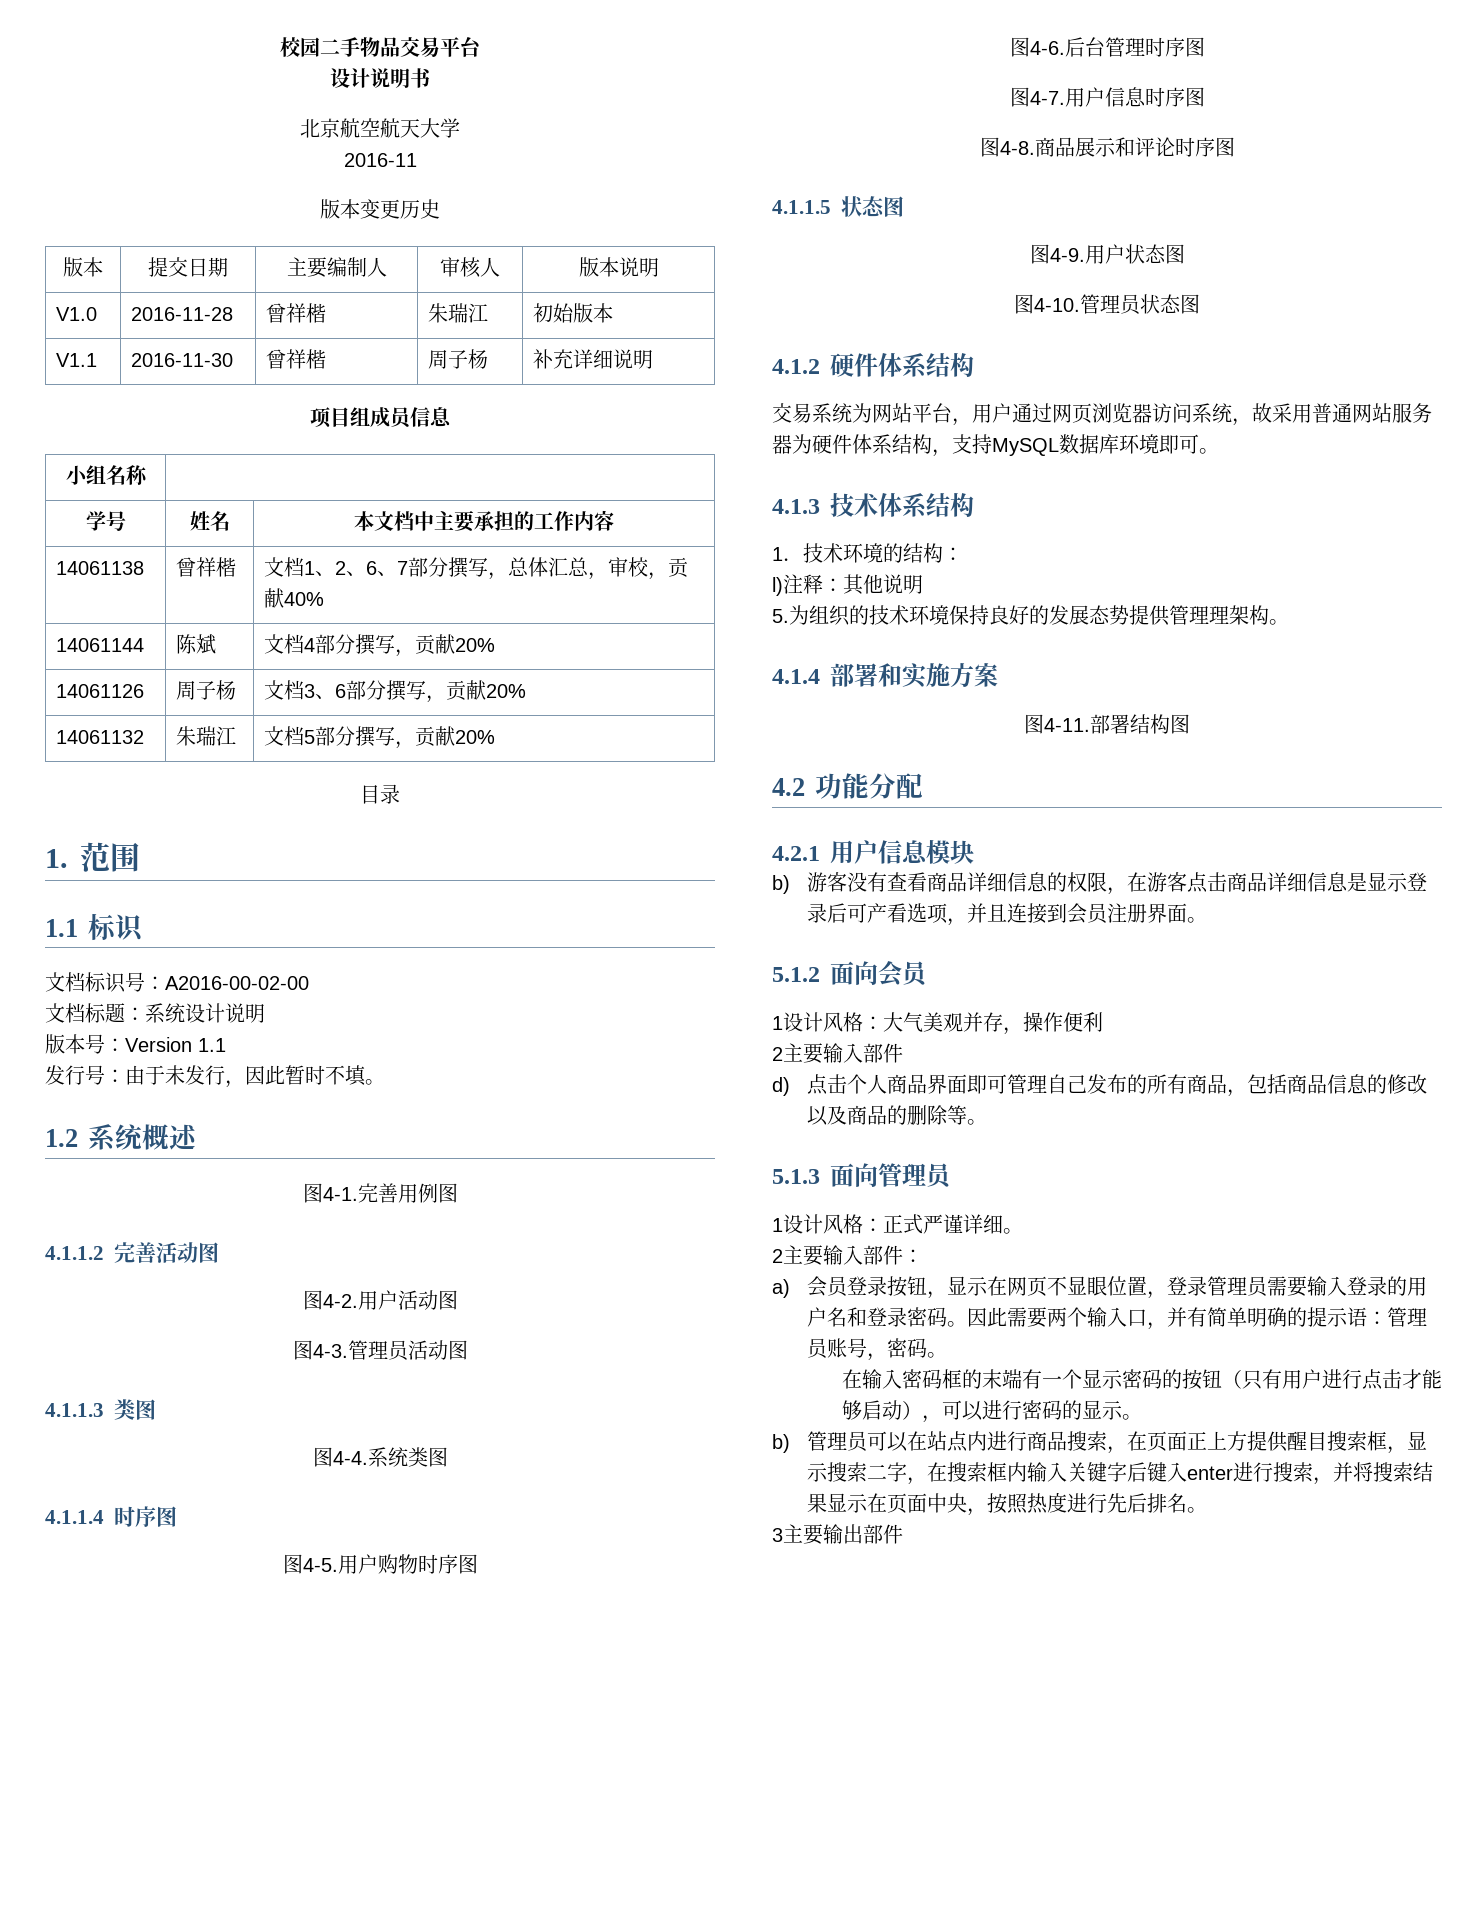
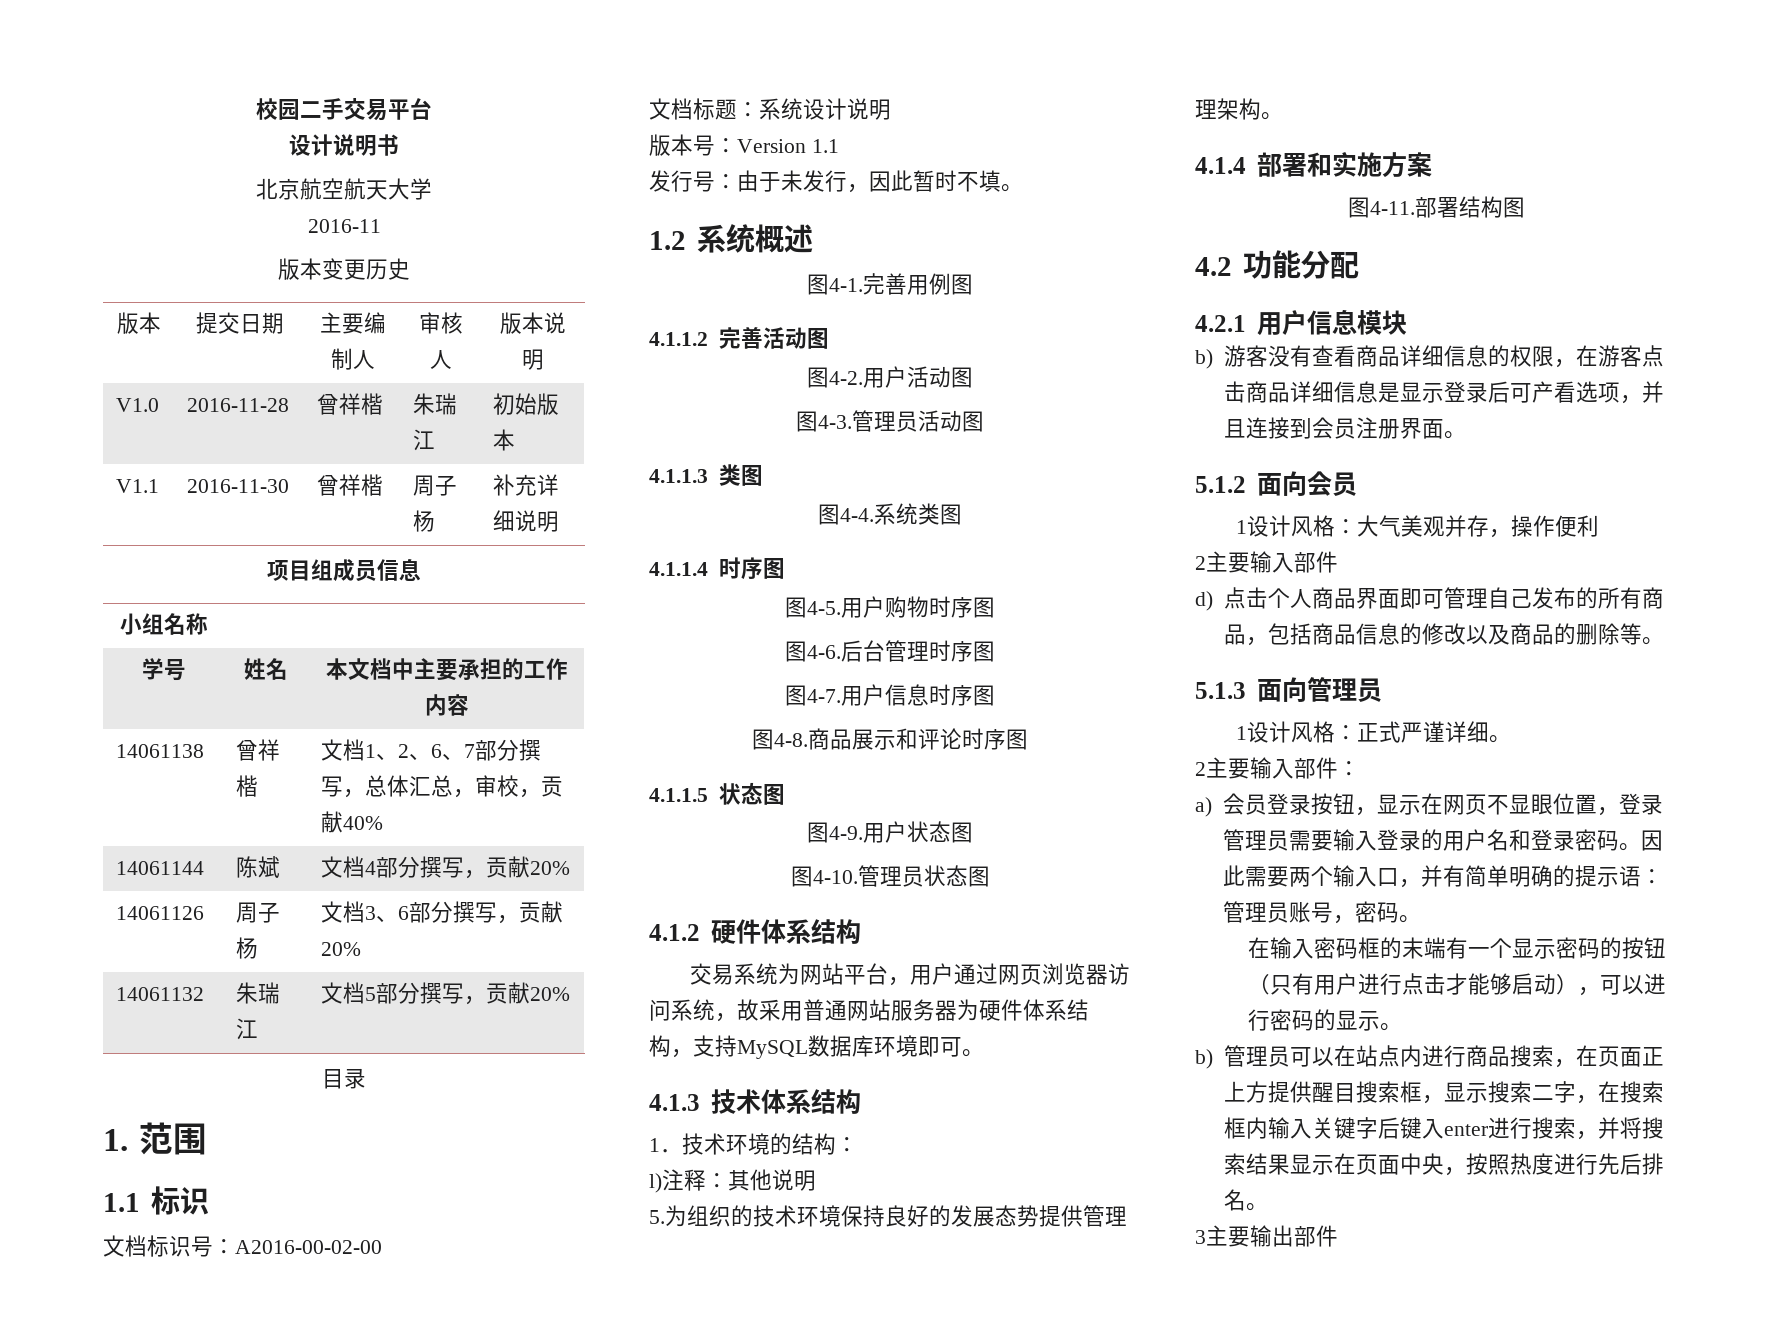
[360,37,400,57] 物品 -> (344, 109) none

